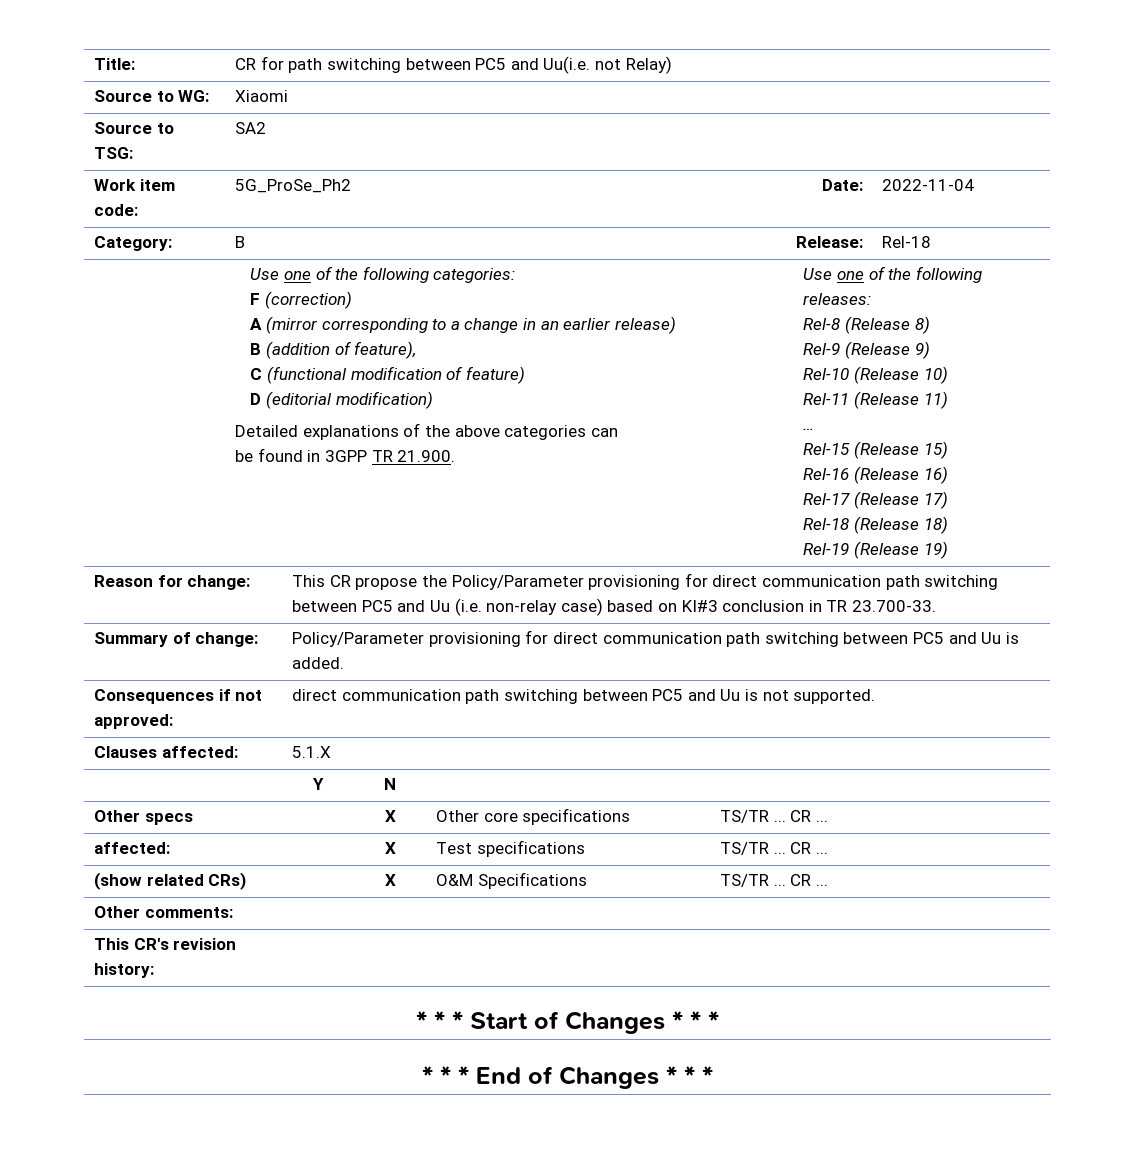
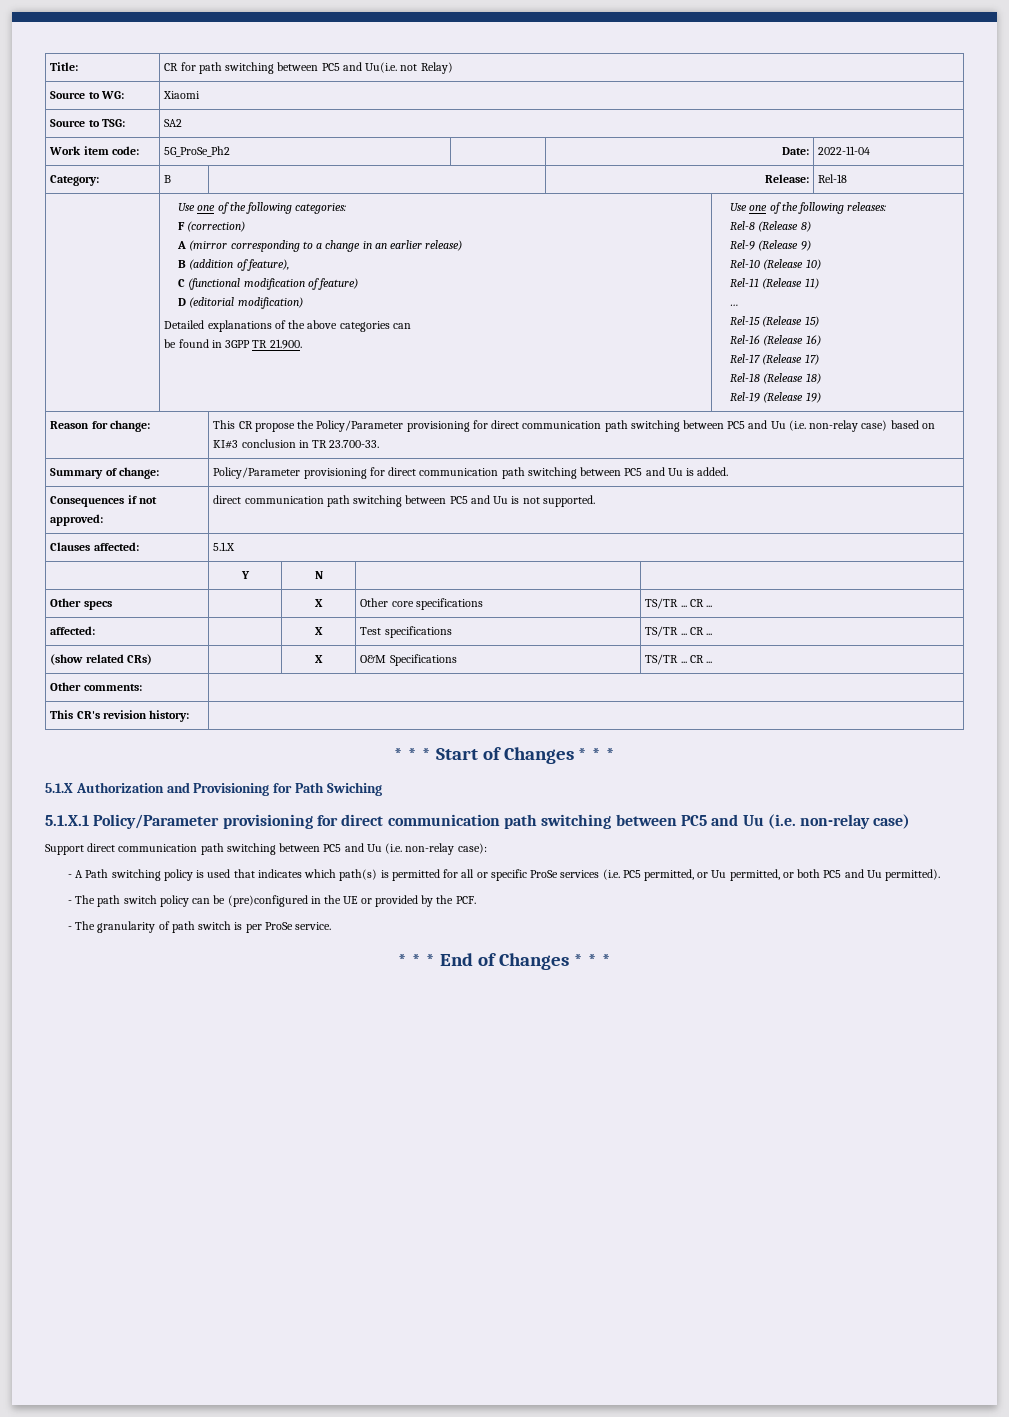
(719, 1020) none -> [45,782,382,796] [45,814,911,829] [45,843,487,855] [67,869,941,881] [67,895,476,907] [67,921,332,933] // 5.1.X Authorization and Provisioning for Path Swiching // 5.1.X.1 Policy/Parameter provisioning for direct communication path switching between PC5 and Uu (i.e. non-relay case) // Support direct communication path switching between PC5 and Uu (i.e. non-relay case): // - A Path switching policy is used that indicates which path(s) is permitted for all or specific ProSe services (i.e. PC5 permitted, or Uu permitted, or both PC5 and Uu permitted). // - The path switch policy can be (pre)configured in the UE or provided by the PCF. // - The granularity of path switch is per ProSe service.

